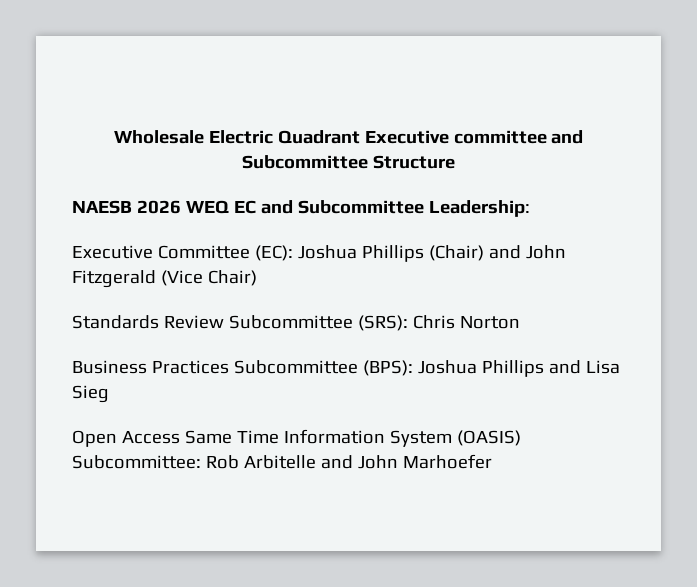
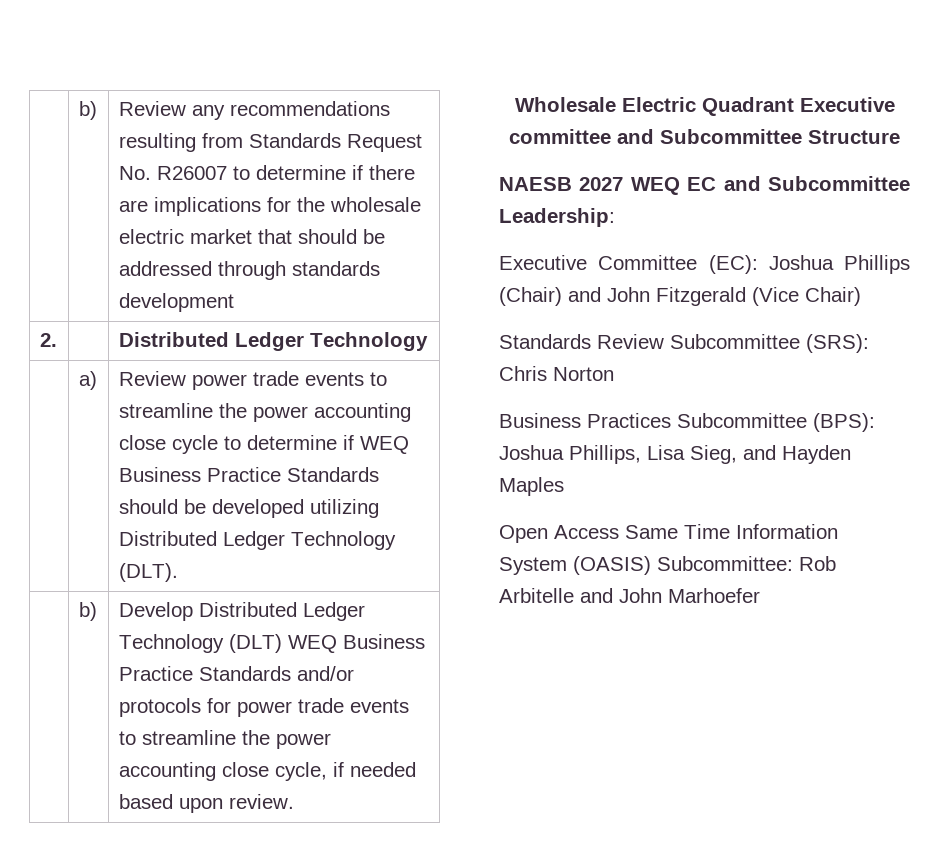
(113, 137) none -> [78,101,97,120] [118,101,390,120] [118,133,422,152] [118,165,415,180] [118,197,421,216] [118,229,385,244] [118,261,380,280] [118,293,234,312] [39,333,57,347] [118,332,428,351] [78,371,97,390] [118,371,387,390] [118,403,411,422] [118,435,409,454] [118,467,379,482] [118,499,379,518] [118,531,396,550] [118,563,178,582] [78,602,97,621] [118,602,365,621] [118,634,425,653] [118,666,354,681] [118,698,409,717] [118,730,331,749] [118,762,416,781] [118,794,294,813] | b) | Review any recommendations resulting from Standards Request No. R26007 to determine if there are implications for the wholesale electric market that should be addressed through standards development // 2. | | Distributed Ledger Technology // | a) | Review power trade events to streamline the power accounting close cycle to determine if WEQ Business Practice Standards should be developed utilizing Distributed Ledger Technology (DLT). // | b) | Develop Distributed Ledger Technology (DLT) WEQ Business Practice Standards and/or protocols for power trade events to streamline the power accounting close cycle, if needed based upon review. //
[136,200,181,214] 2026 -> [579,177,624,191] 2027
[481,360,620,377] [72,385,109,403] Phillips and Lisa Sieg -> [569,445,851,464] [499,477,564,496] Phillips, Lisa Sieg, and Hayden Maples

